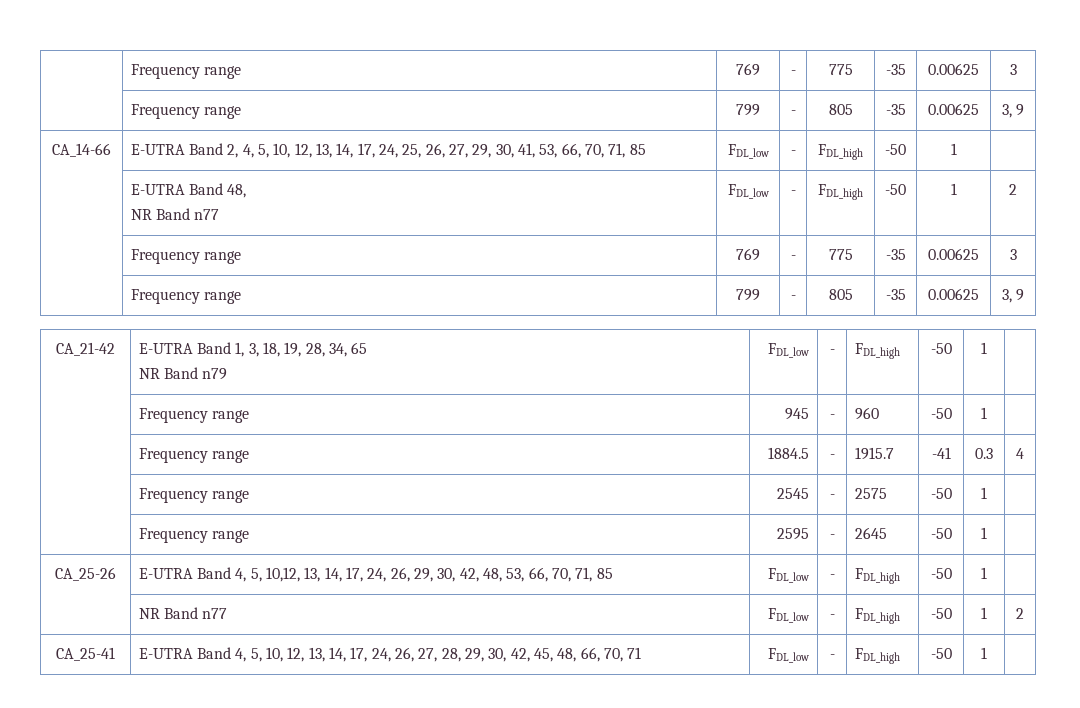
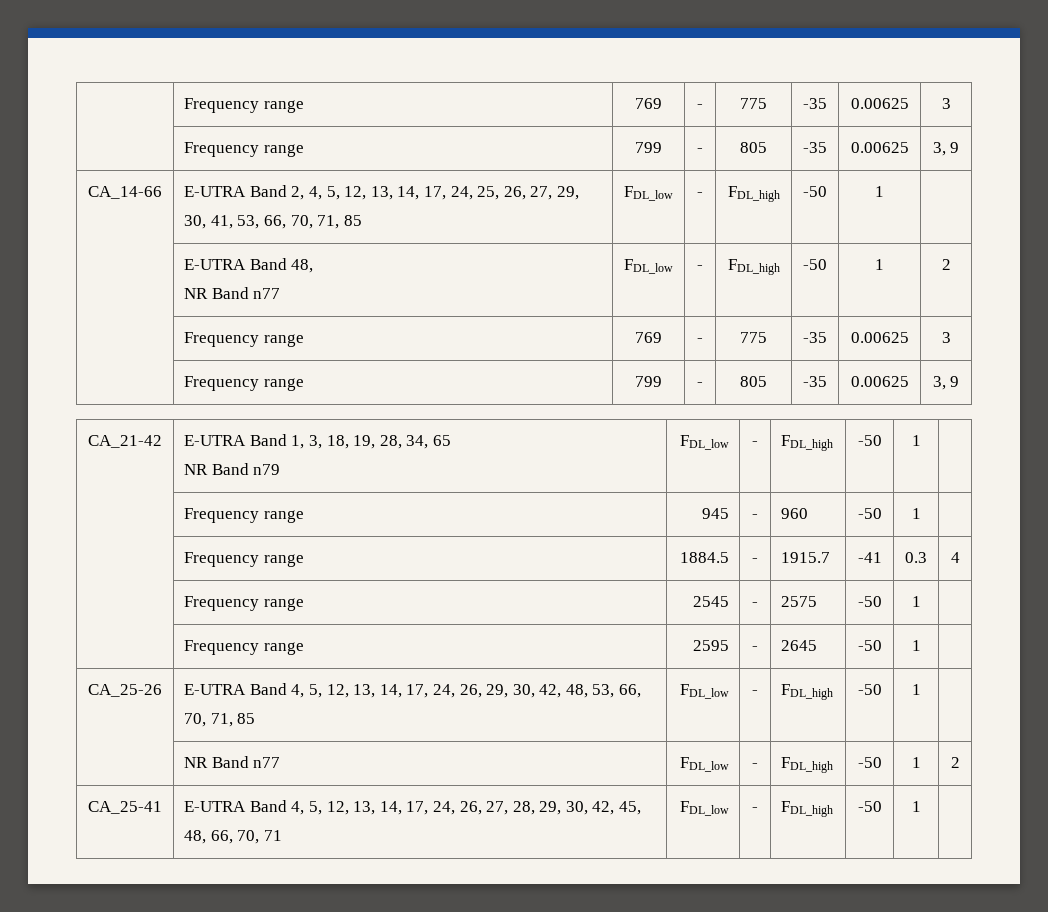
[273,143,291,158] 10, -> (340, 193) none
[266,567,301,582] 10,12, -> [326,684,349,698] 12,
[266,647,284,662] 10, -> (322, 808) none

